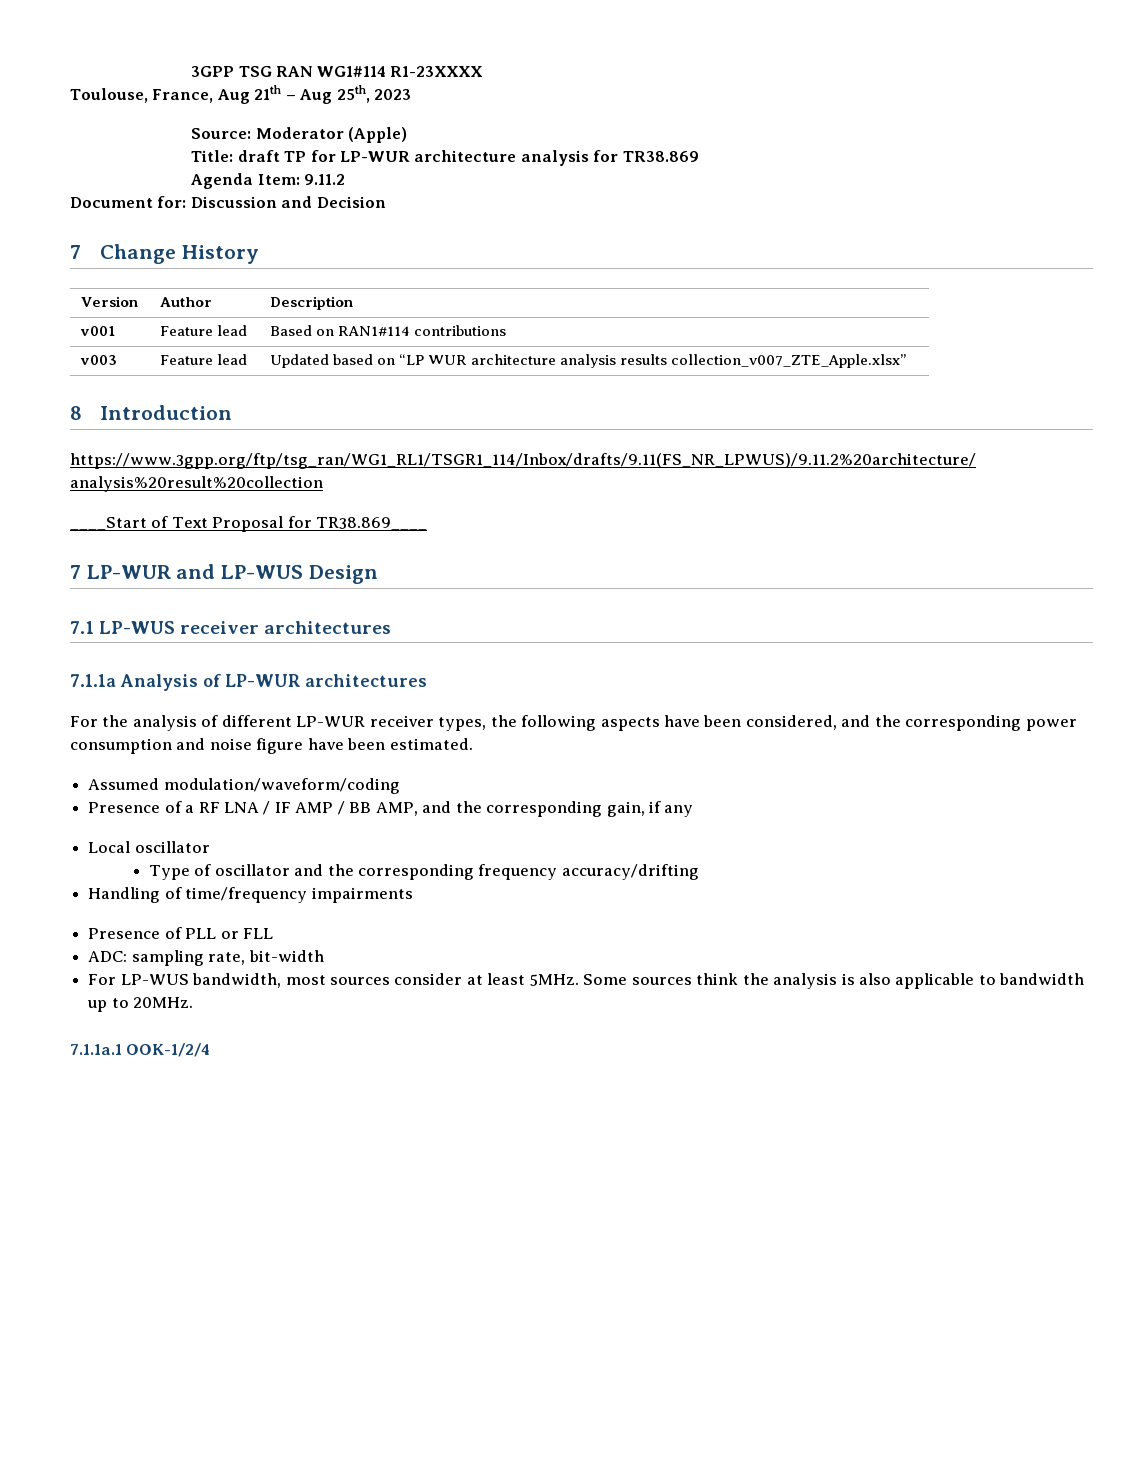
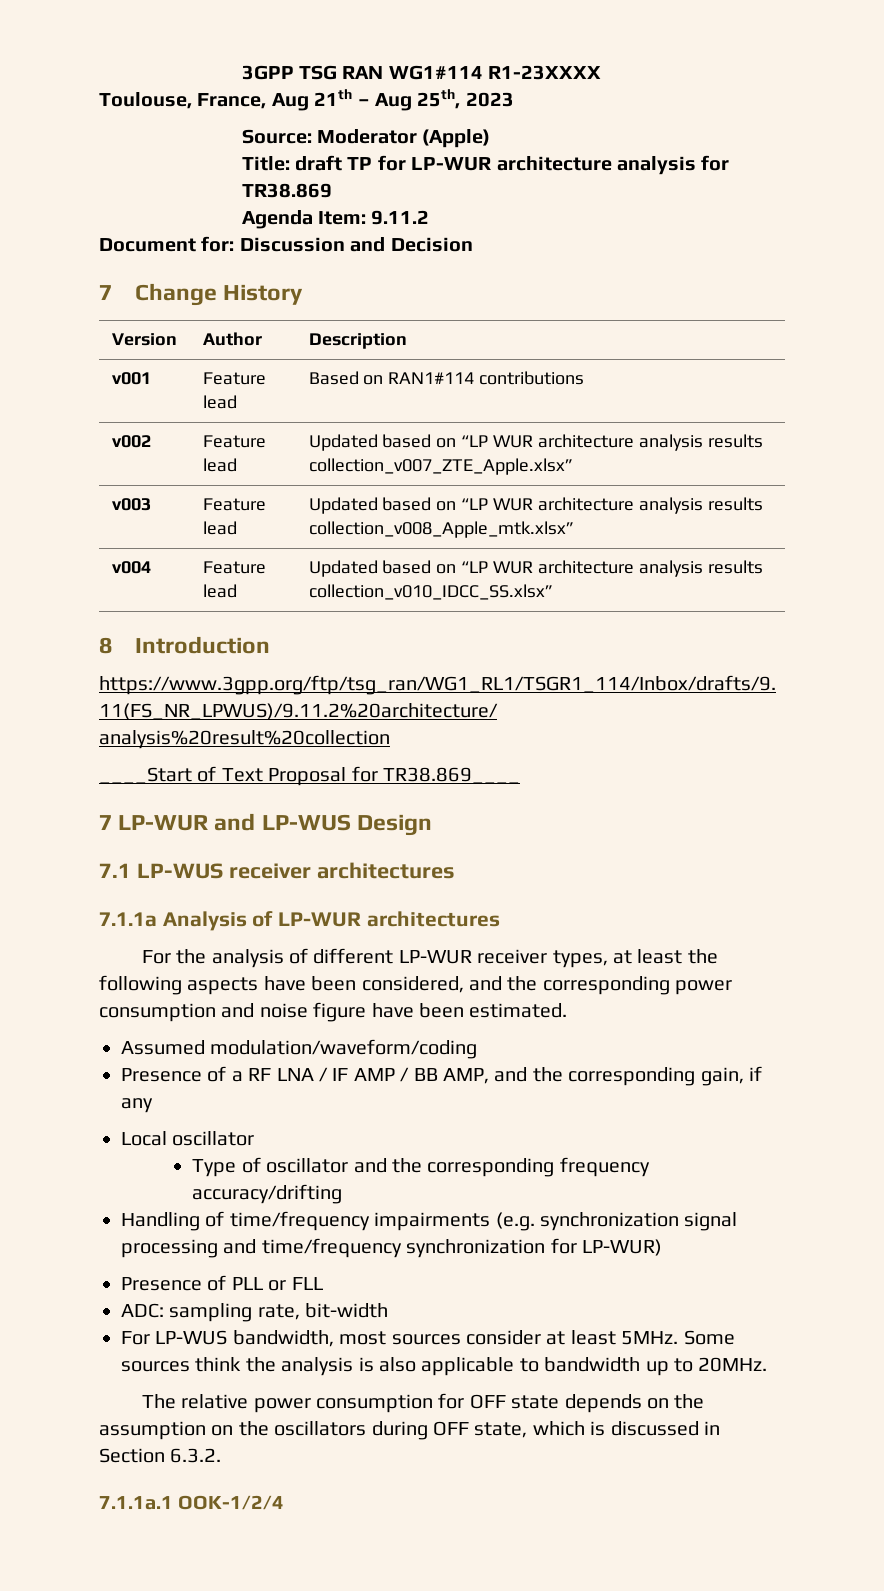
(506, 330) none -> [111,435,151,448] [202,435,266,448] [202,458,237,472] [308,434,763,451] [308,458,573,475] // v002 | Feature lead | Updated based on “LP WUR architecture analysis results collection_v007_ZTE_Apple.xlsx”
[671,354,907,368] collection_v007_ZTE_Apple.xlsx” -> [308,521,574,538] [111,561,151,574] [202,561,266,574] [202,584,237,598] [308,560,763,577] [308,584,553,600] collection_v008_Apple_mtk.xlsx” // v004 | Feature lead | Updated based on “LP WUR architecture analysis results collection_v010_IDCC_SS.xlsx”
(487, 724) none -> [612,949,683,964] at least
(413, 895) none -> [495,1212,738,1231] [121,1238,662,1258] (e.g. synchronization signal processing and time/frequency synchronization for LP-WUR)
(194, 1002) none -> [141,1393,705,1413] [99,1421,720,1440] [99,1448,222,1463] // The relative power consumption for OFF state depends on the assumption on the oscillators during OFF state, which is discussed in Section 6.3.2.

